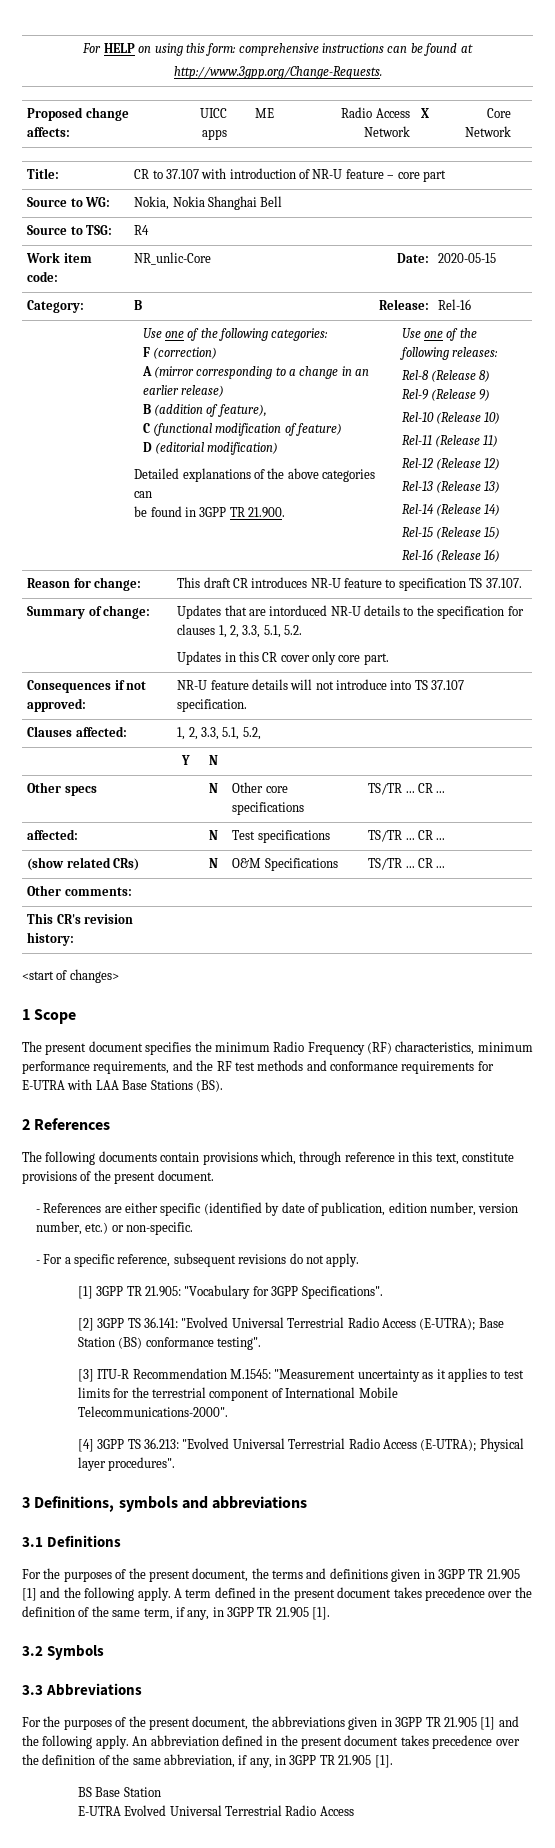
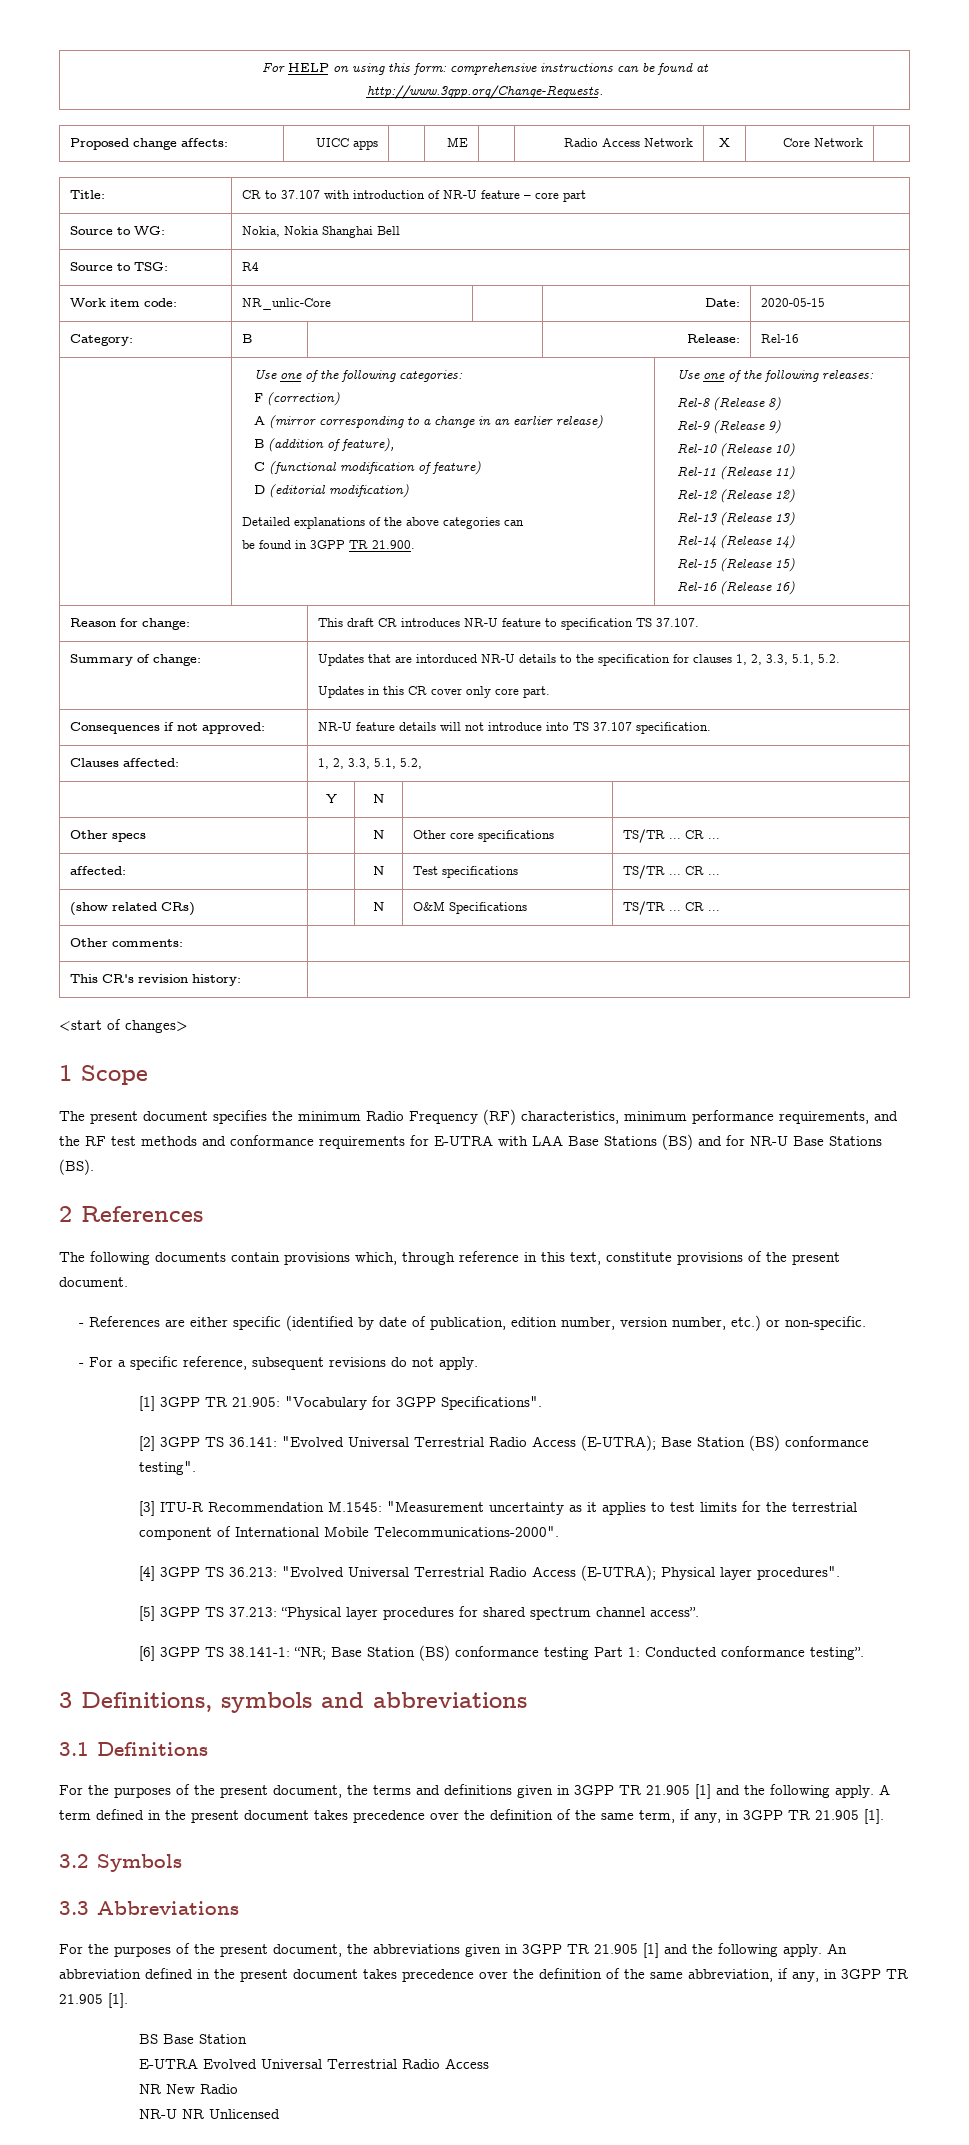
(193, 1085) none -> [662,1134,882,1150] (BS) and for NR-U Base Stations
(176, 1464) none -> [139,1606,700,1621] [139,1645,865,1661] // [5] 3GPP TS 37.213: “Physical layer procedures for shared spectrum channel access”. // [6] 3GPP TS 38.141-1: “NR; Base Station (BS) conformance testing Part 1: Conducted conformance testing”.
(354, 1811) none -> [139,2084,239,2094] [139,2109,281,2119] // NR New Radio // NR-U NR Unlicensed

